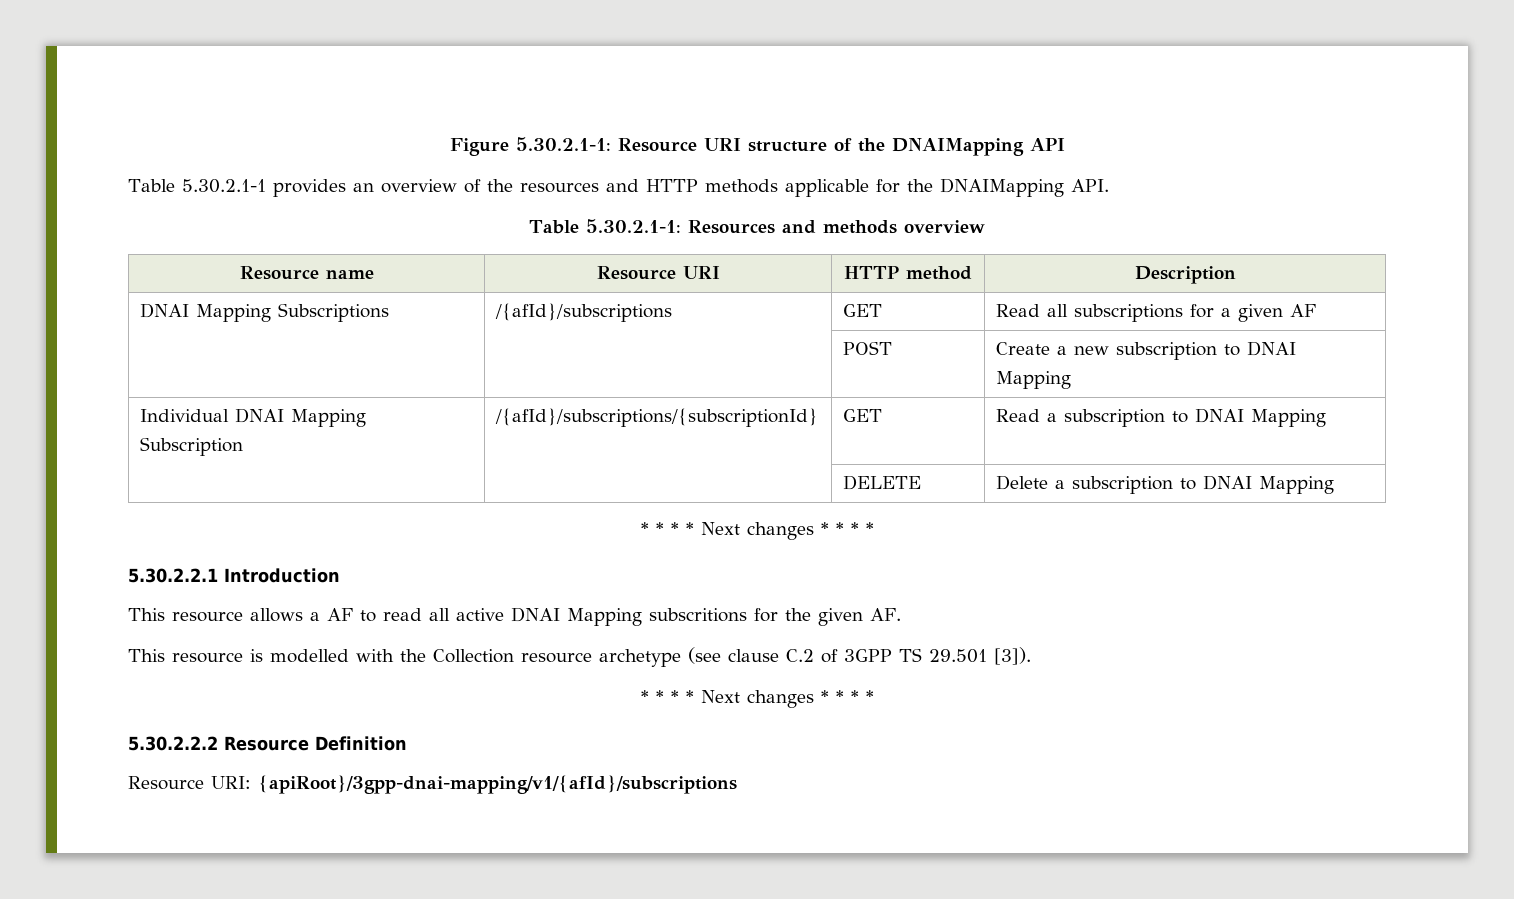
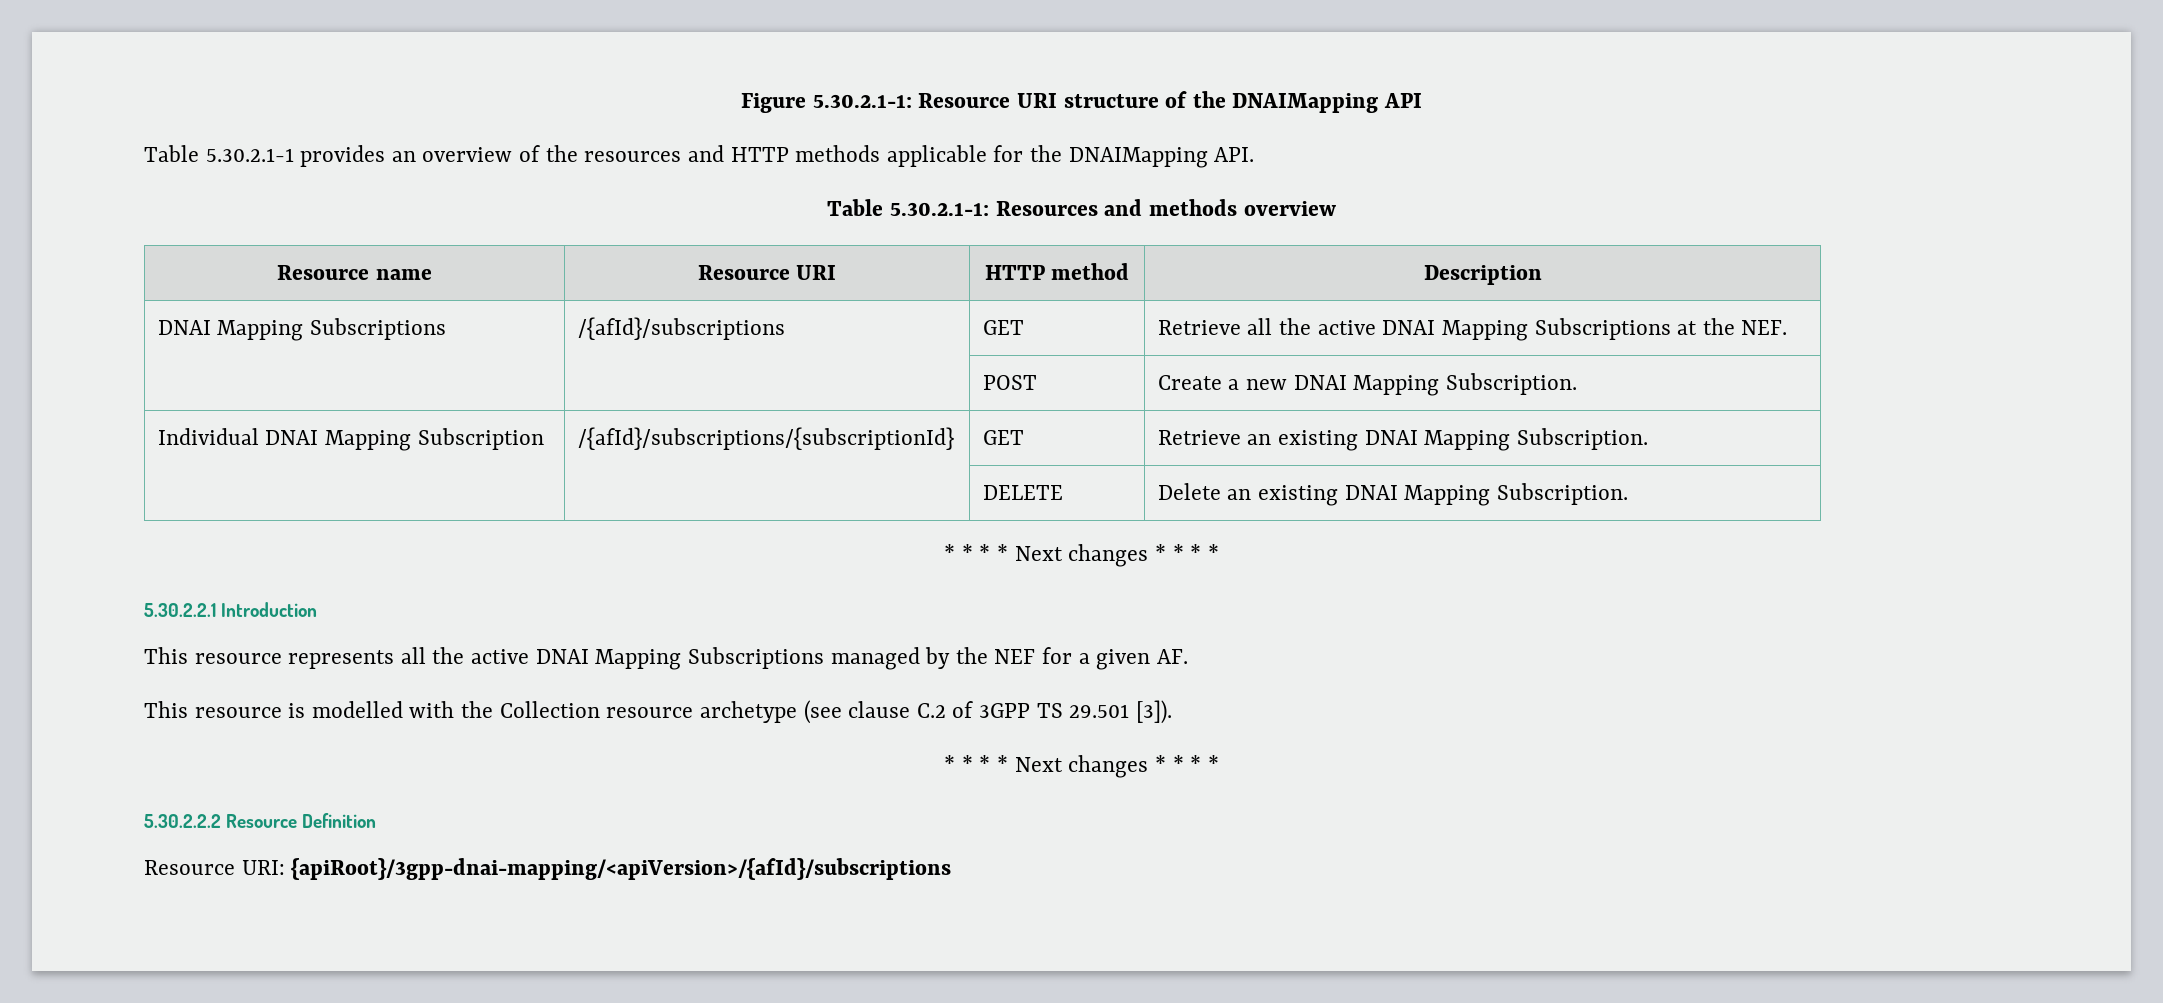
[996,304,1317,322] Read all subscriptions for a given AF -> [1157,318,1788,341] Retrieve all the active DNAI Mapping Subscriptions at the NEF.
[1116,341,1297,360] [996,371,1072,389] subscription to DNAI Mapping -> [1293,373,1577,396] DNAI Mapping Subscription.
[996,408,1327,427] Read a subscription to DNAI Mapping -> [1157,428,1648,451] Retrieve an existing DNAI Mapping Subscription.
[1055,475,1335,494] a subscription to DNAI Mapping -> [1227,483,1628,506] an existing DNAI Mapping Subscription.
[250,607,811,626] allows a AF to read all active DNAI Mapping subscritions for the -> [288,647,1090,670] represents all the active DNAI Mapping Subscriptions managed by the NEF for a
[258,775,737,794] {apiRoot}/3gpp-dnai-mapping/v1/{afId}/subscriptions -> [291,858,952,880] {apiRoot}/3gpp-dnai-mapping/<apiVersion>/{afId}/subscriptions

